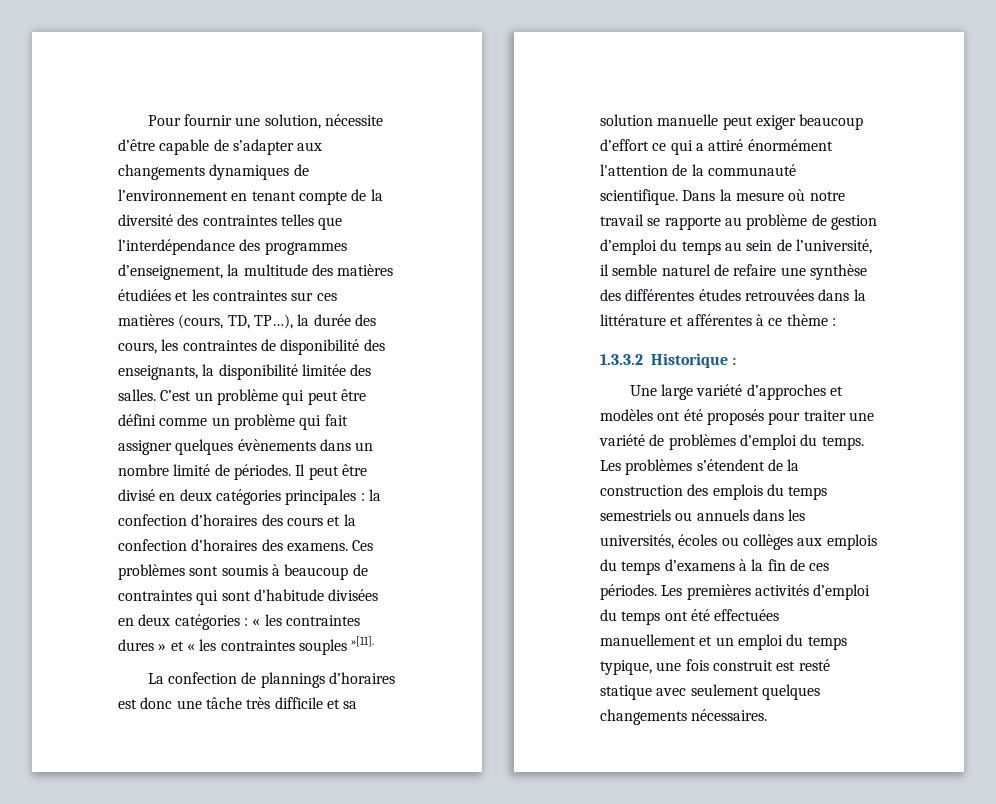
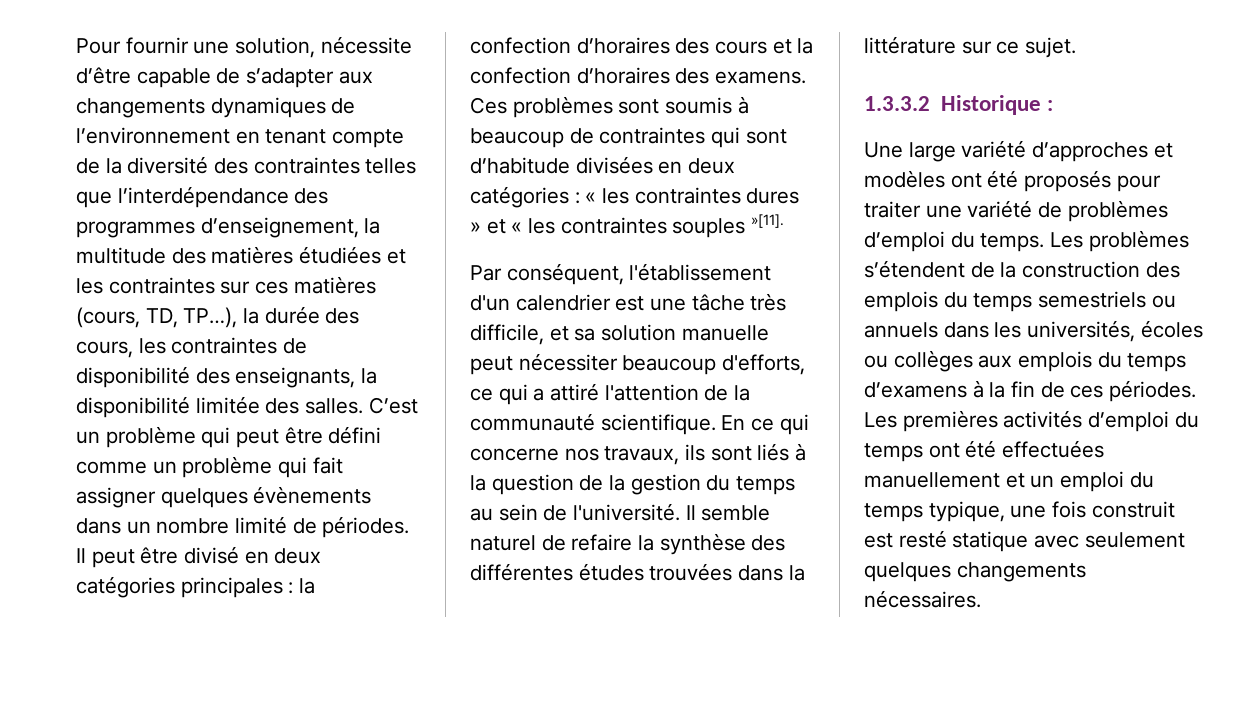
[147,672,396,688] [118,697,173,709] La confection de plannings d’horaires est donc -> [470,263,772,285] [470,294,645,311] Par conséquent, l'établissement d'un calendrier est
[274,697,323,709] difficile -> [470,324,544,345] difficile,
[755,114,864,130] [600,139,649,151] exiger beaucoup d’effort -> [518,353,806,375] nécessiter beaucoup d'efforts,
[747,139,833,151] énormément -> (600, 392) none
[682,189,845,201] [600,214,877,230] [600,239,657,255] Dans la mesure où notre travail se rapporte au problème de gestion d’emploi -> [721,414,809,435] [470,443,807,465] [470,474,701,495] En ce qui concerne nos travaux, ils sont liés à la question de la gestion
[795,239,872,254] [600,264,609,276] l’université, il -> [573,503,696,521] l'université. Il
[780,267,806,276] une -> [638,535,655,551] la
[744,289,814,301] retrouvées -> [649,563,733,581] trouvées
[670,314,836,326] et afférentes à ce thème : -> [961,37,1077,58] sur ce sujet.

